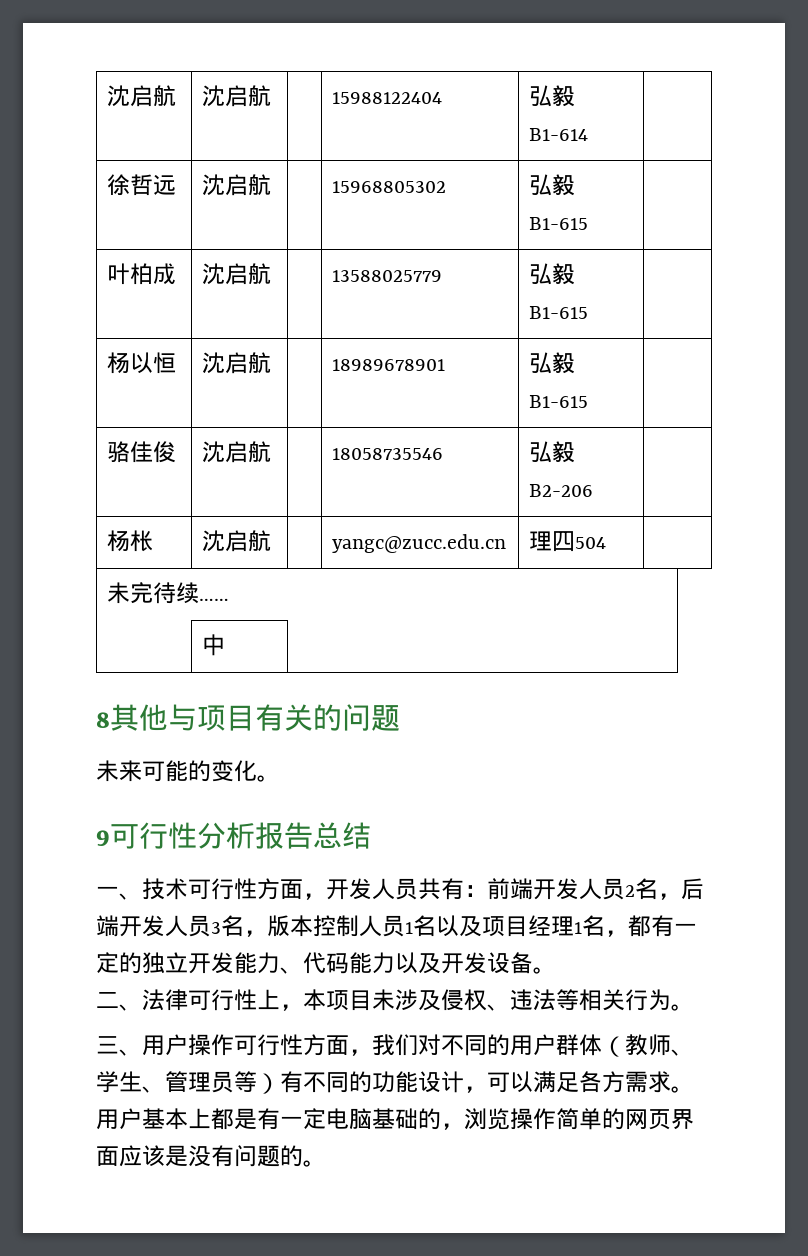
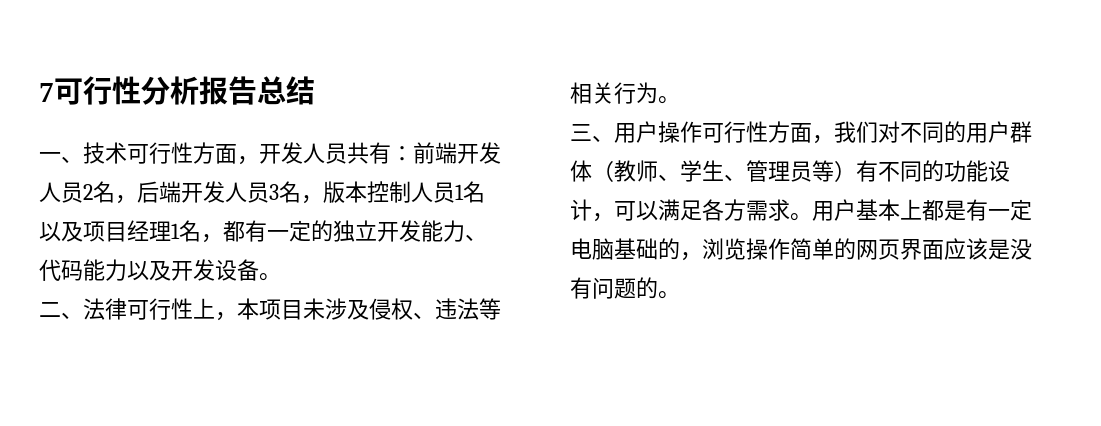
[107,85,177,107] [202,85,272,107] [332,92,443,104] [529,85,576,107] [529,128,589,141] [107,174,177,196] [202,174,272,196] [332,181,447,193] [529,174,576,196] [529,217,589,230] [107,263,177,285] [202,263,272,285] [332,270,443,282] [529,263,576,285] [529,306,589,319] [107,352,177,374] [202,352,272,374] [332,359,446,371] [529,352,576,374] [529,395,589,408] [107,441,177,463] [202,441,272,463] [332,448,444,460] [529,441,576,463] [529,484,594,497] [107,530,154,552] [202,530,272,552] [332,534,507,553] [529,531,607,552] [107,582,230,604] [202,634,226,656] [96,704,400,731] [96,760,280,782] [96,830,110,846] 沈启航 | 沈启航 | | 15988122404 | 弘毅B1-614 | // 徐哲远 | 沈启航 | | 15968805302 | 弘毅B1-615 | // 叶柏成 | 沈启航 | | 13588025779 | 弘毅B1-615 | // 杨以恒 | 沈启航 | | 18989678901 | 弘毅B1-615 | // 骆佳俊 | 沈启航 | | 18058735546 | 弘毅B2-206 | // 杨枨 | 沈启航 | | yangc@zucc.edu.cn | 理四504 | // 未完待续…… // | 中 | // 8其他与项目有关的问题 // 未来可能的变化。 // 9 -> [39,83,54,102] 7

